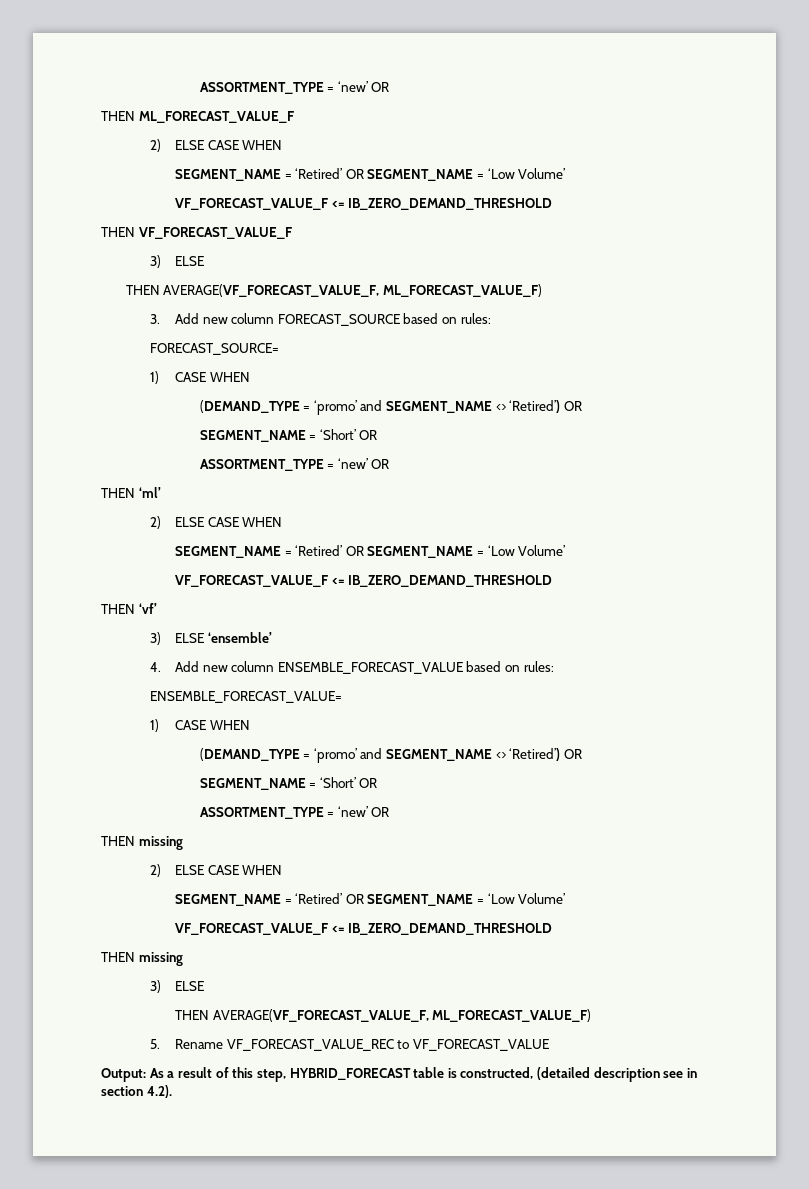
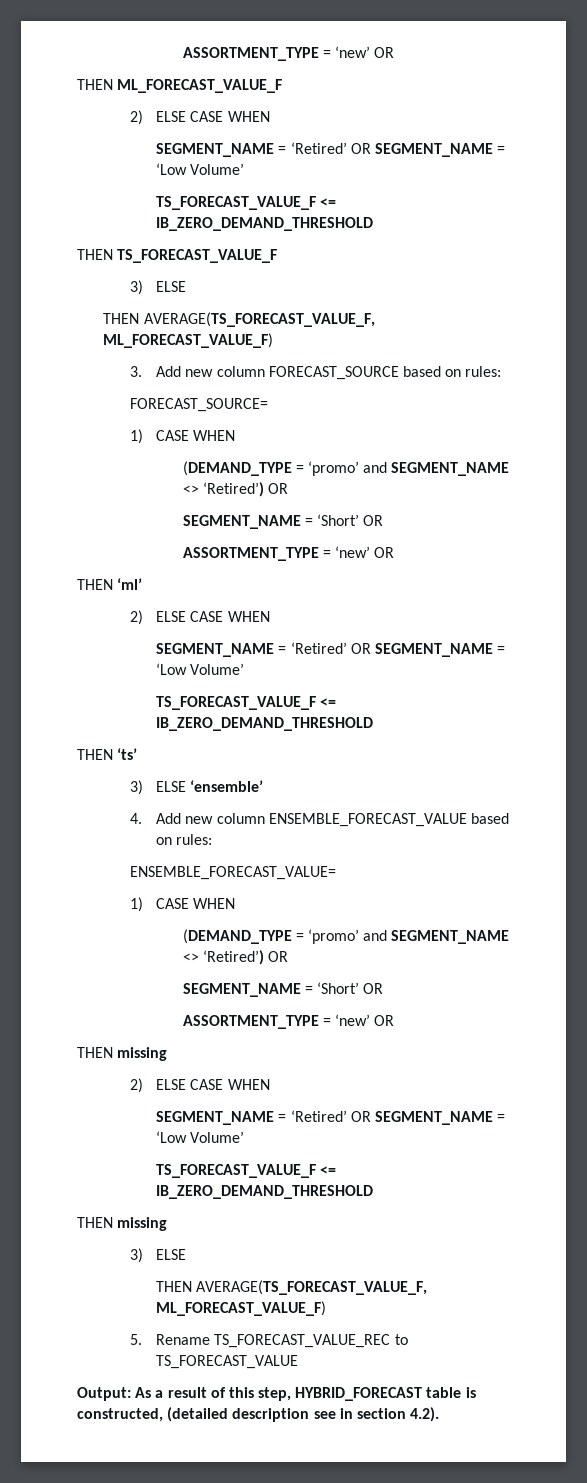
[174,198,553,210] [101,227,292,239] [150,255,204,268] [125,284,380,297] VF_FORECAST_VALUE_F <= IB_ZERO_DEMAND_THRESHOLD // THEN VF_FORECAST_VALUE_F // 3) ELSE // THEN AVERAGE(VF_FORECAST_VALUE_F, -> [156,196,337,210] [156,217,374,231] [77,249,278,263] [129,280,187,295] [103,312,375,327] TS_FORECAST_VALUE_F <= IB_ZERO_DEMAND_THRESHOLD // THEN TS_FORECAST_VALUE_F // 3) ELSE // THEN AVERAGE(TS_FORECAST_VALUE_F,
[174,575,553,587] [101,603,157,614] VF_FORECAST_VALUE_F <= IB_ZERO_DEMAND_THRESHOLD // THEN ‘vf’ -> [156,696,337,710] [156,717,374,731] [77,748,138,760] TS_FORECAST_VALUE_F <= IB_ZERO_DEMAND_THRESHOLD // THEN ‘ts’
[174,923,328,935] VF_FORECAST_VALUE_F -> [156,1164,317,1178] TS_FORECAST_VALUE_F
[212,1009,429,1022] AVERAGE(VF_FORECAST_VALUE_F, -> [196,1280,428,1295] AVERAGE(TS_FORECAST_VALUE_F,
[226,1039,549,1051] VF_FORECAST_VALUE_REC to VF_FORECAST_VALUE -> [214,1334,408,1348] [156,1355,299,1369] TS_FORECAST_VALUE_REC to TS_FORECAST_VALUE

